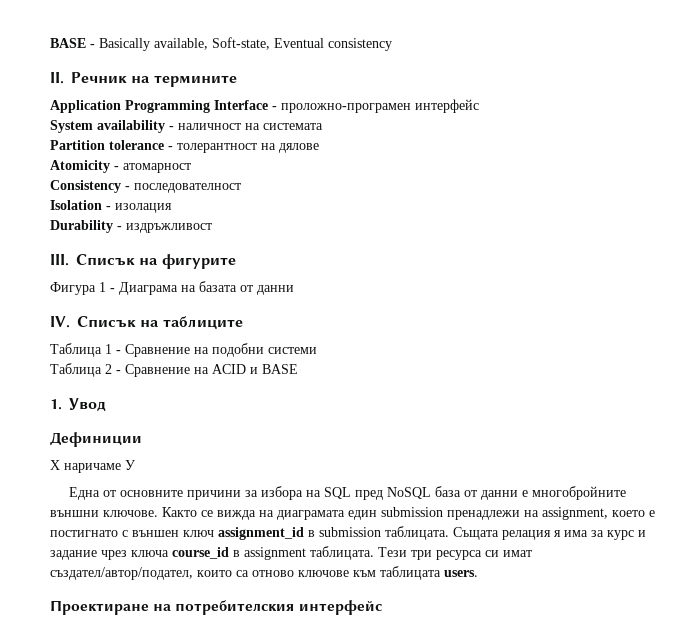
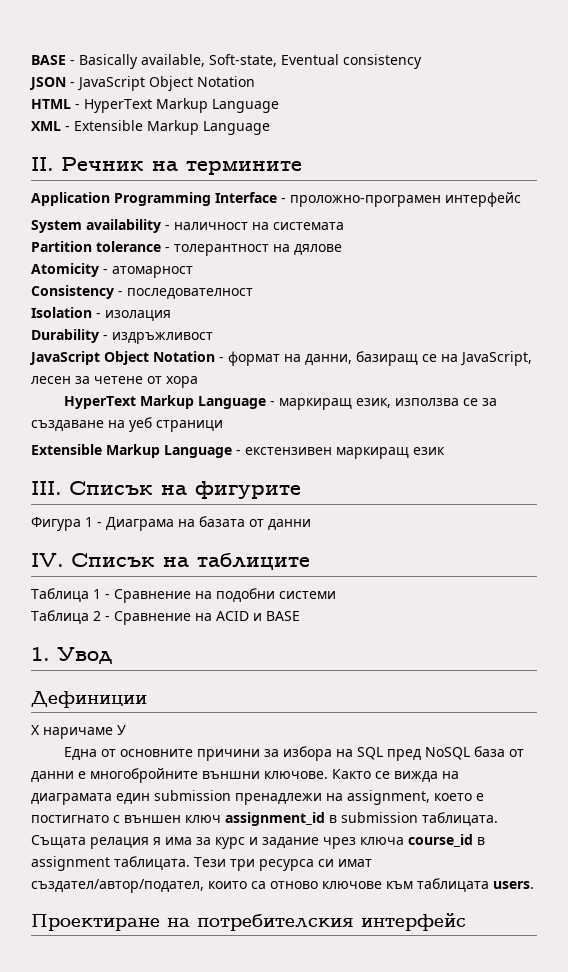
(392, 44) none -> [29,76,255,91] [31,98,279,113] [31,120,270,135] // JSON - JavaScript Object Notation // HTML - HyperText Markup Language // XML - Extensible Markup Language
(212, 228) none -> [29,351,532,366] [31,376,198,388] [64,395,498,410] [31,417,223,432] [31,444,445,459] // JavaScript Object Notation - формат на данни, базиращ се на JavaScript, лесен за четене от хора // HyperText Markup Language - маркиращ език, използва се за създаване на уеб страници // Extensible Markup Language - екстензивен маркиращ език

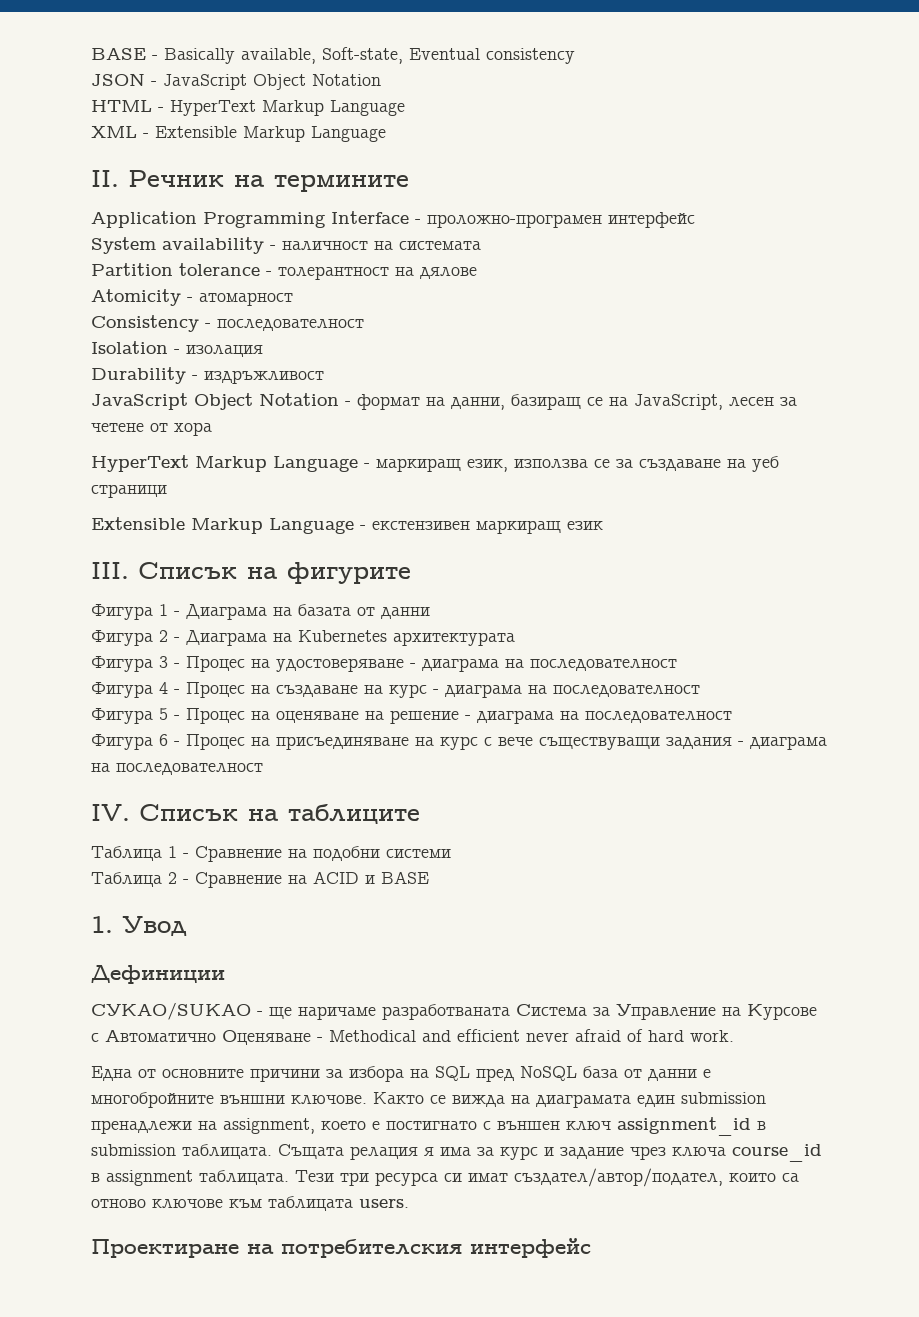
(311, 524) none -> [91,630,515,646] [91,656,677,672] [91,682,700,698] [91,708,732,724] [91,734,827,750] [91,763,263,775] // Фигура 2 - Диаграма на Kubernetes архитектурата // Фигура 3 - Процес на удостоверяване - диаграма на последователност // Фигура 4 - Процес на създаване на курс - диаграма на последователност // Фигура 5 - Процес на оценяване на решение - диаграма на последователност // Фигура 6 - Процес на присъединяване на курс с вече съществуващи задания - диаграма на последователност
[31,725,126,739] Х наричаме У -> [91,1002,817,1020] [91,1029,734,1045] СУКАО/SUKAO - ще наричаме разработваната Система за Управление на Курсове с Автоматично Оценяване - Methodical and efficient never afraid of hard work.

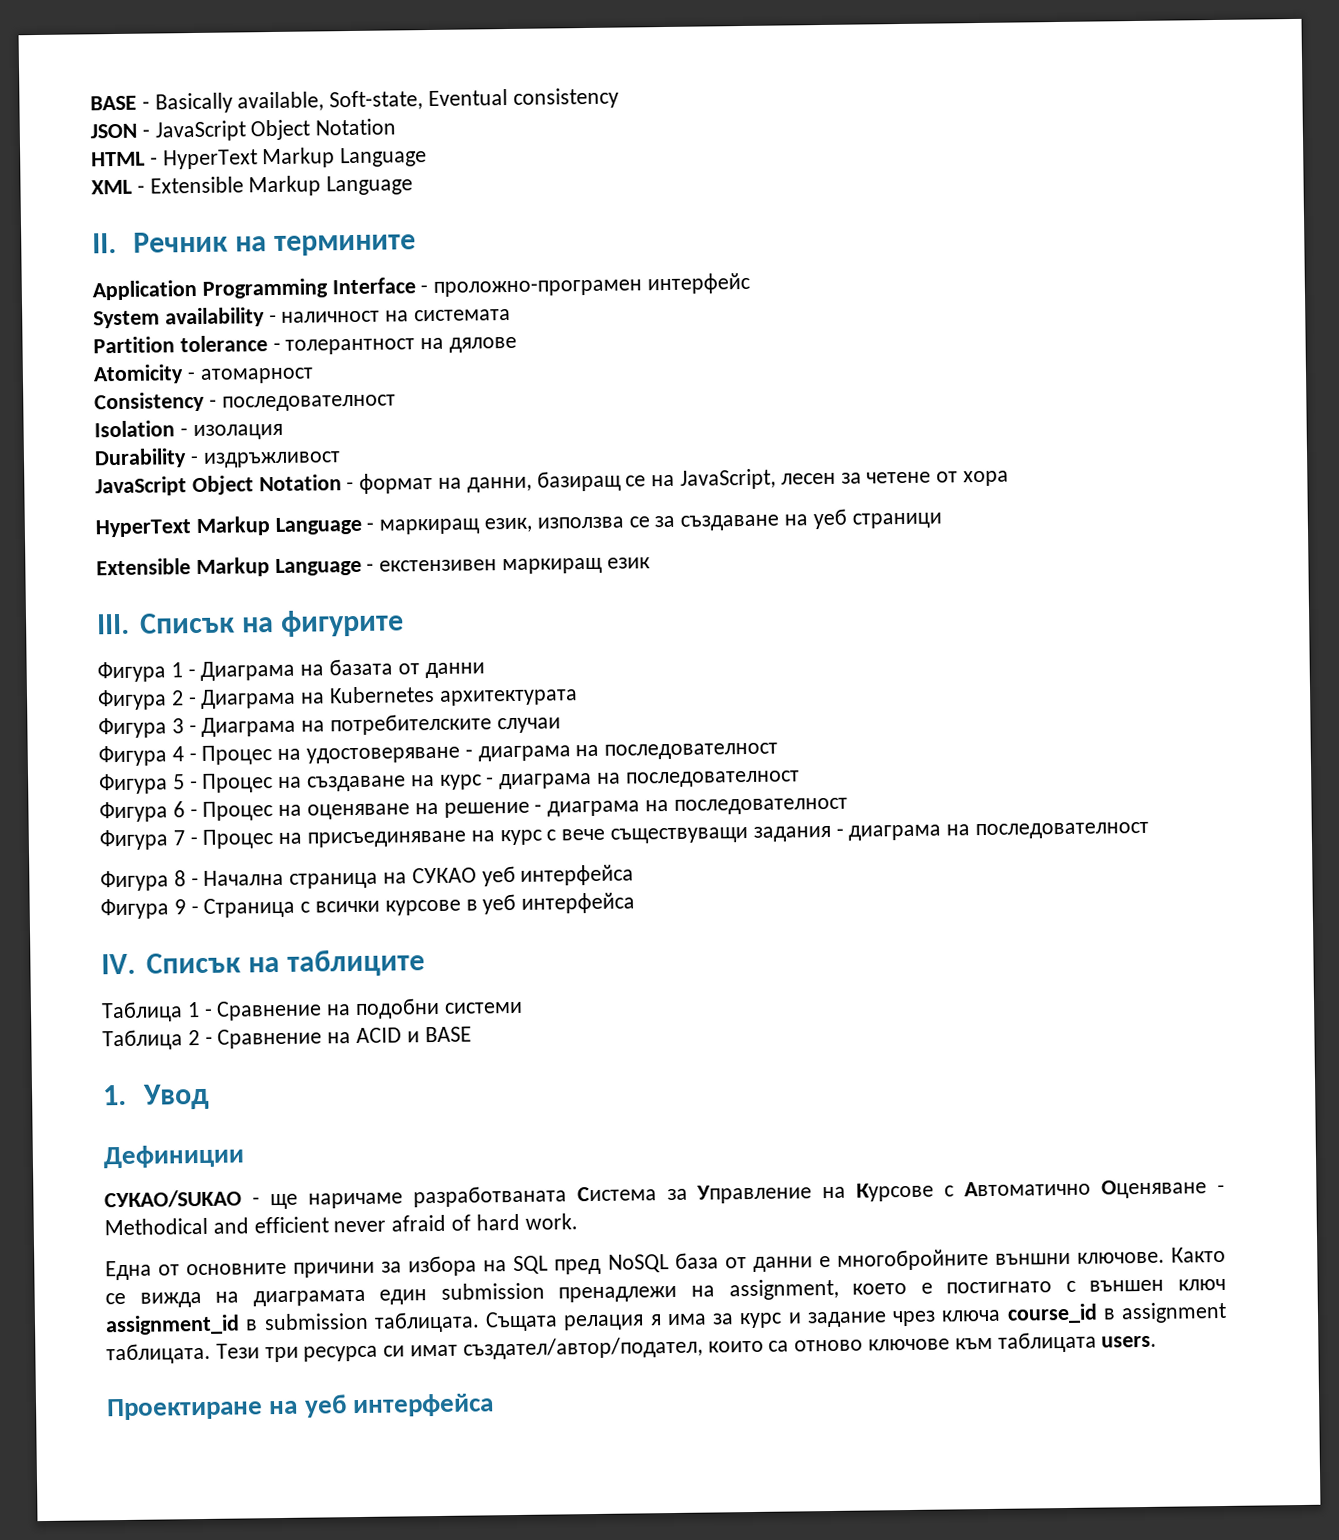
(180, 665) none -> [201,713,561,737] [98,745,197,767] Диаграма на потребителските случаи // Фигура 4 -
[159,682,168,694] 4 -> [172,774,185,790] 5
[159,708,168,720] 5 -> [172,801,185,818] 6
[159,734,168,746] 6 -> [172,830,185,846] 7
(263, 769) none -> [100,864,635,892] [100,892,636,920] // Фигура 8 - Начална страница на СУКАО уеб интерфейса // Фигура 9 - Страница с всички курсове в уеб интерфейса
[281,1238,591,1258] потребителския интерфейс -> [303,1393,494,1418] уеб интерфейса

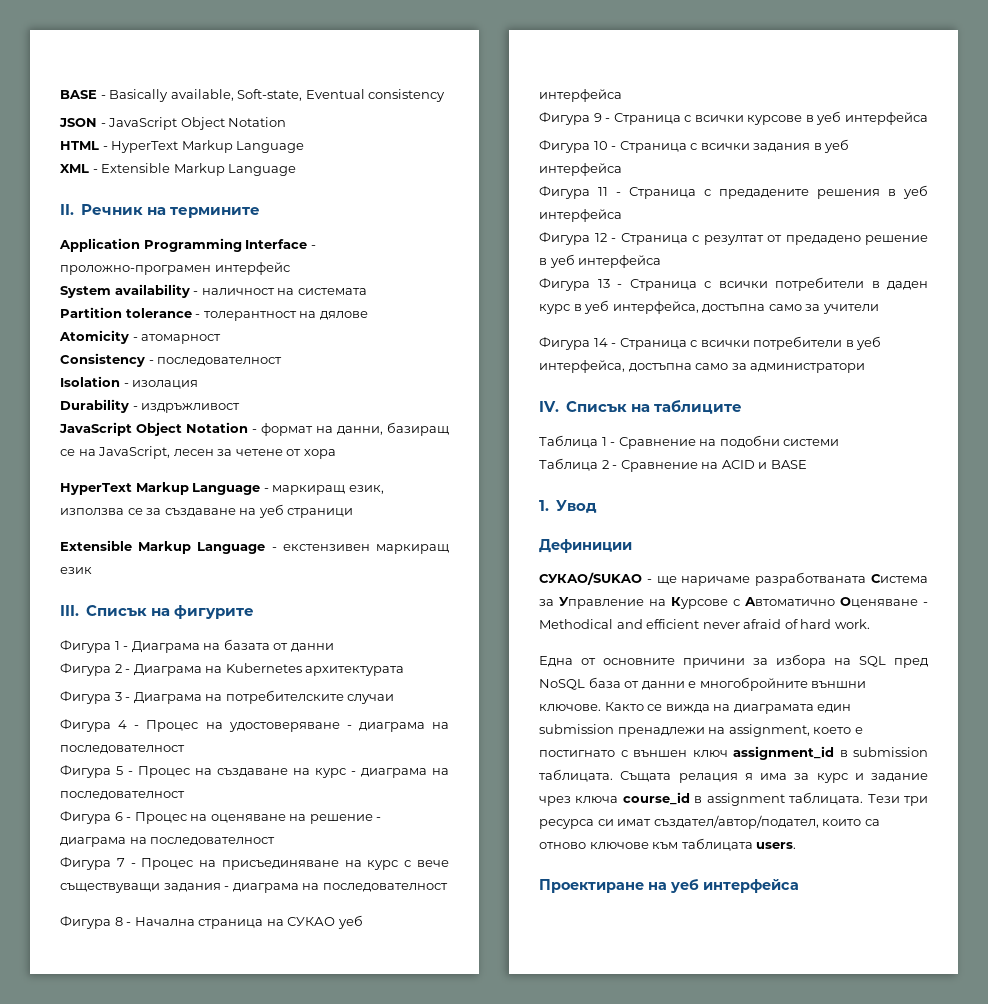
(636, 903) none -> [539,139,850,153] [539,163,622,176] [539,185,928,199] [539,209,622,222] [539,232,928,245] [539,254,662,268] [539,277,928,291] [539,300,879,314] [539,336,882,350] [539,360,866,373] // Фигура 10 - Страница с всички задания в уеб интерфейса // Фигура 11 - Страница с предадените решения в уеб интерфейса // Фигура 12 - Страница с резултат от предадено решениe в уеб интерфейса // Фигура 13 - Страница с всички потребители в даден курс в уеб интерфейса, достъпна само за учители // Фигура 14 - Страница с всички потребители в уеб интерфейса, достъпна само за администратори

